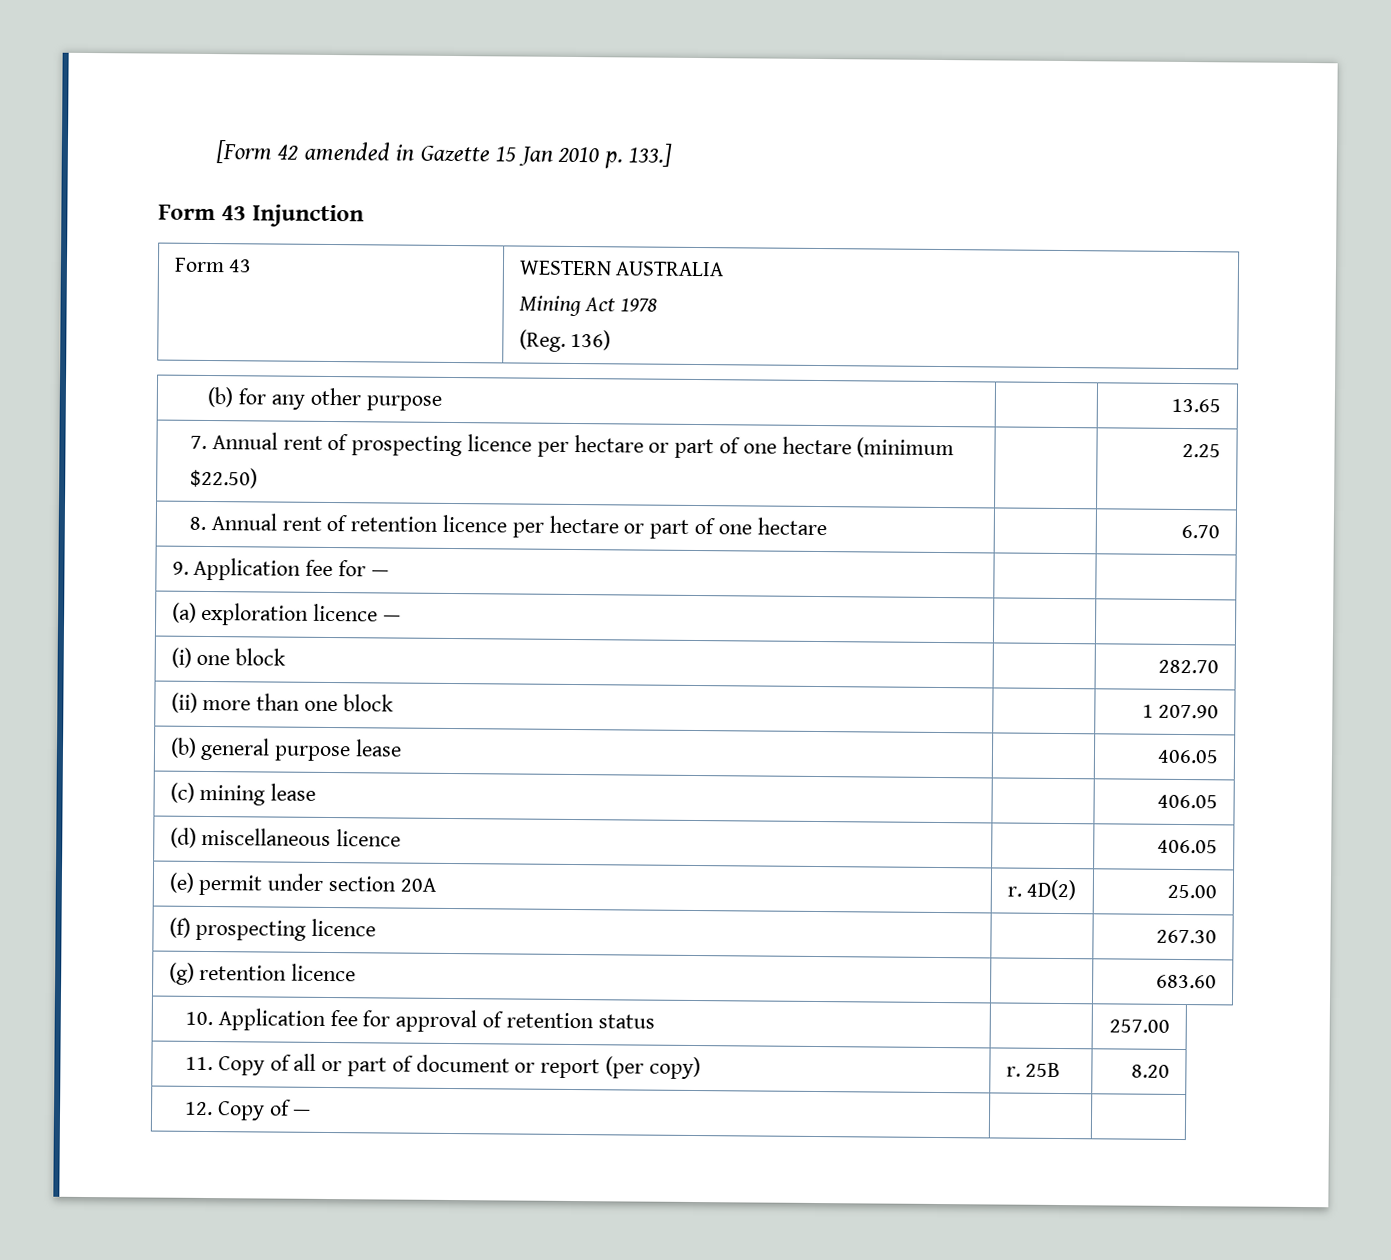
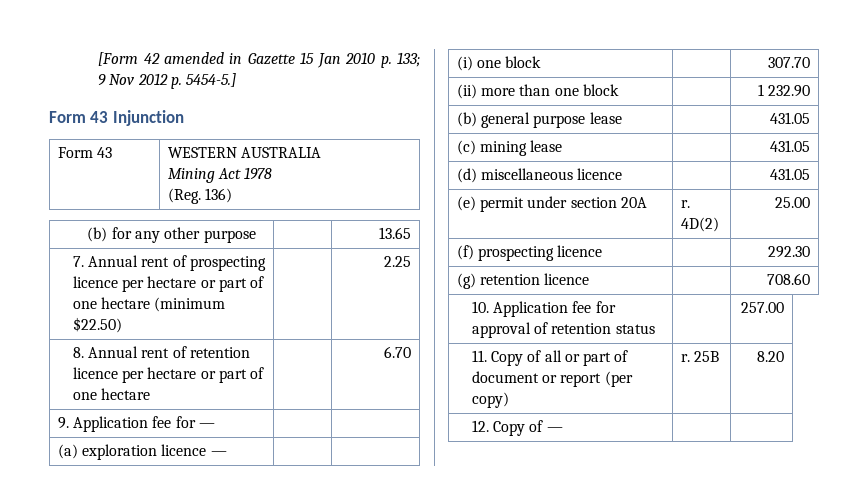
[628,143,673,167] 133.] -> [396,52,420,67] [98,73,237,89] 133; 9 Nov 2012 p. 5454-5.]
[1158,659,1220,674] 282.70 -> [768,57,811,68] 307.70
[1158,704,1220,719] 207.90 -> [768,85,811,97] 232.90
[1157,749,1220,764] 406.05 -> [770,112,811,124] 431.05
[1157,794,1219,809] 406.05 -> [770,140,811,152] 431.05
[1157,839,1219,854] 406.05 -> [770,168,811,180] 431.05
[1156,929,1218,944] 267.30 -> [768,246,811,258] 292.30
[1156,974,1218,989] 683.60 -> [767,273,811,285] 708.60

